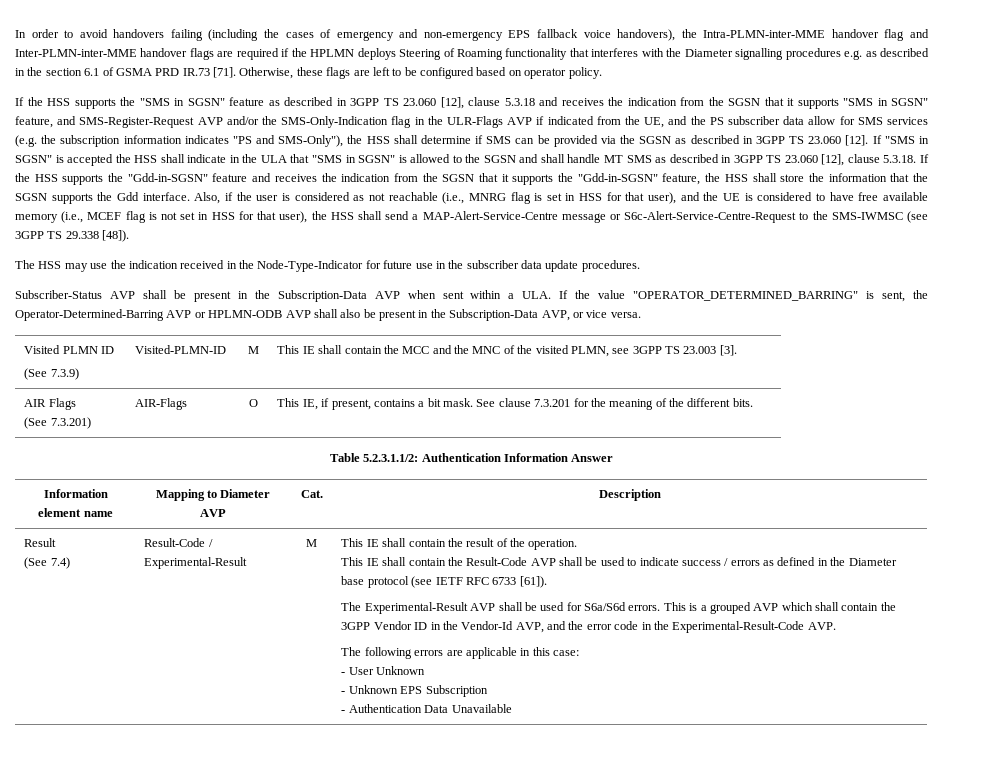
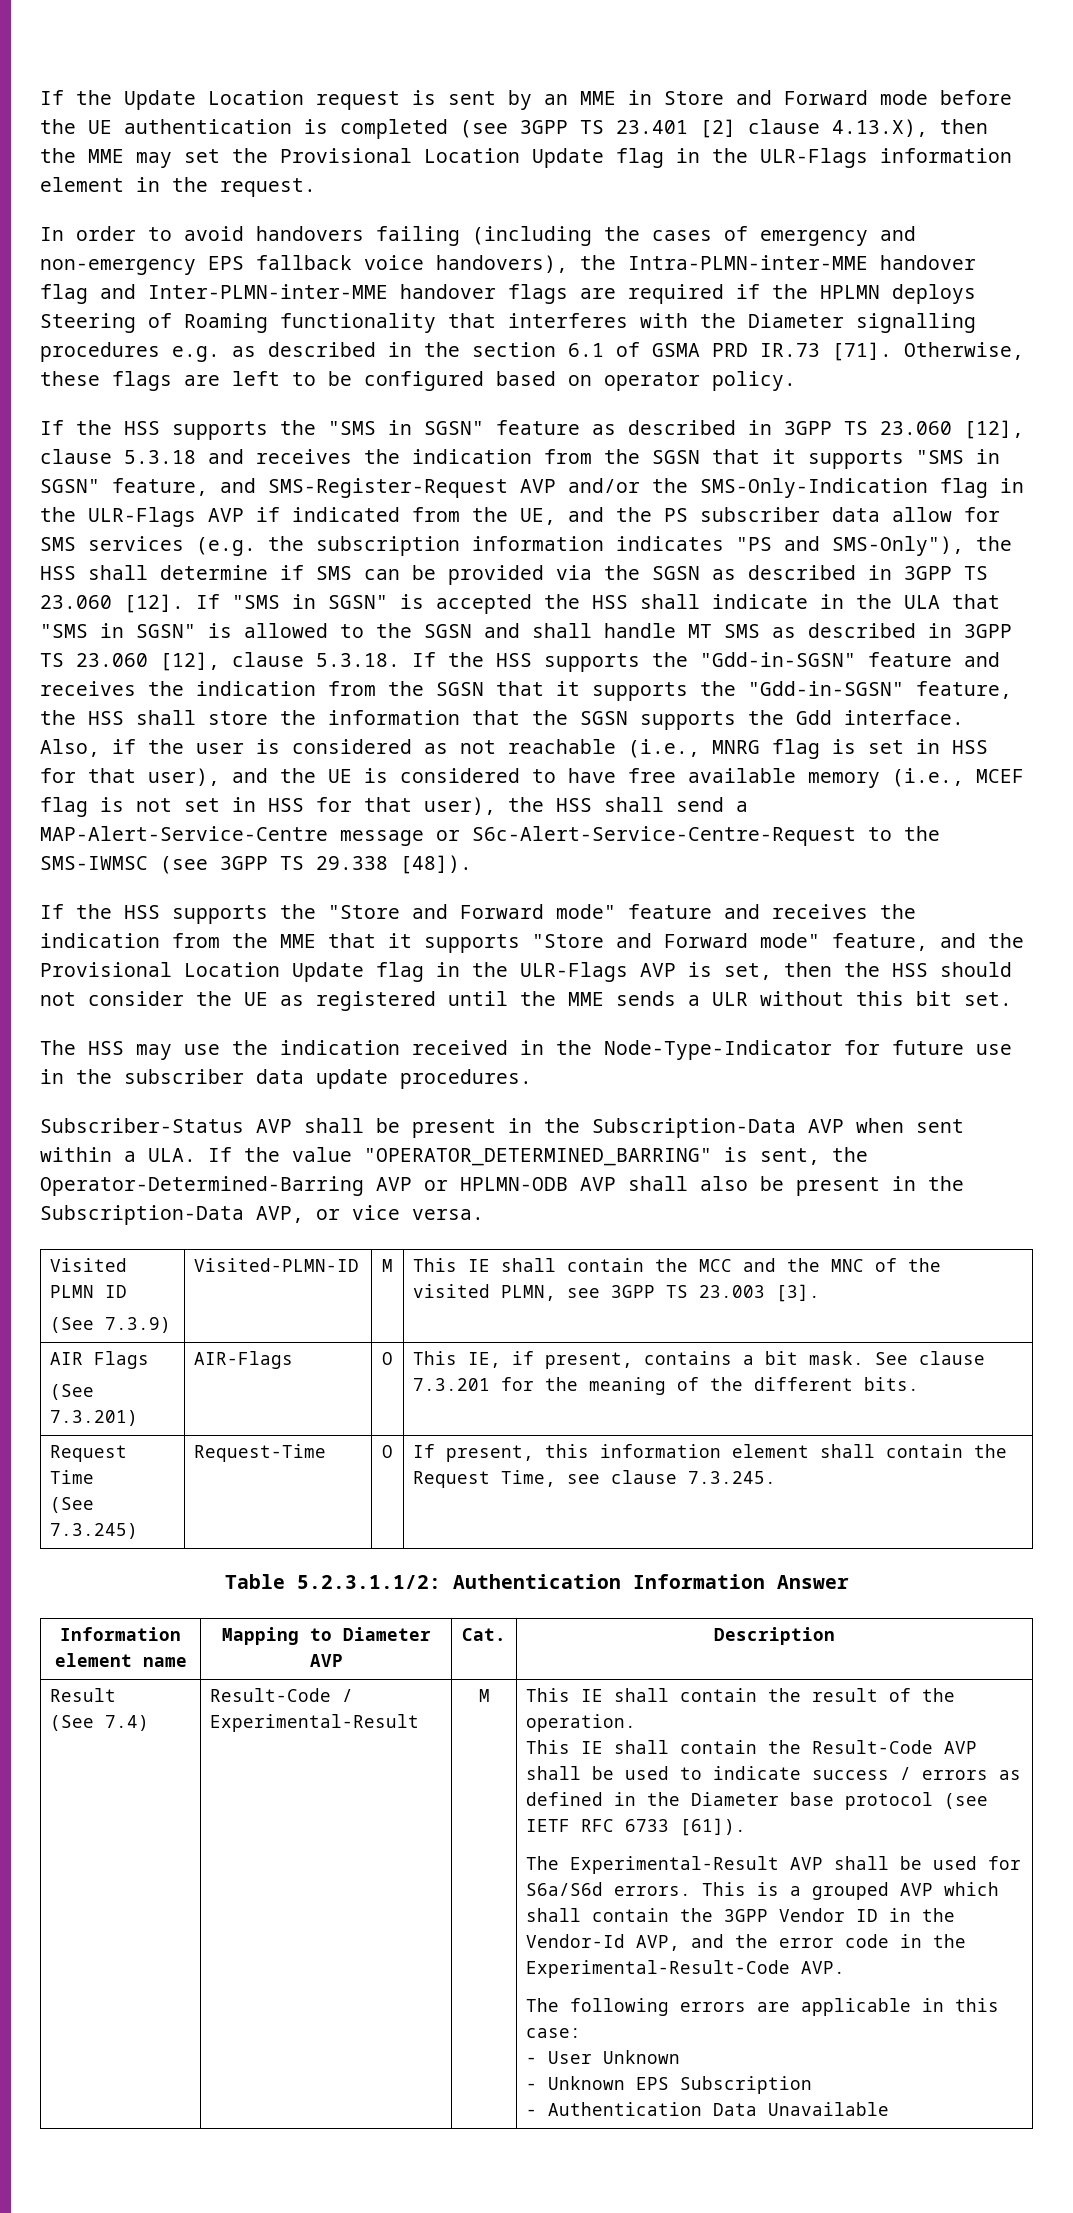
(15, 34) none -> [40,90,1012,110] [40,119,988,139] [40,148,1012,168] [40,177,316,197] If the Update Location request is sent by an MME in Store and Forward mode before the UE authentication is completed (see 3GPP TS 23.401 [2] clause 4.13.X), then the MME may set the Provisional Location Update flag in the ULR-Flags information element in the request. //
(130, 236) none -> [40,904,916,924] [40,933,1024,953] [40,962,1012,982] [40,991,1012,1011] // If the HSS supports the "Store and Forward mode" feature and receives the indication from the MME that it supports "Store and Forward mode" feature, and the Provisional Location Update flag in the ULR-Flags AVP is set, then the HSS should not consider the UE as registered until the MME sends a ULR without this bit set.
(753, 402) none -> [50,1445,128,1462] [50,1470,95,1484] [50,1497,95,1513] [50,1523,139,1539] [194,1444,327,1462] [382,1445,393,1458] [413,1444,1008,1462] [413,1470,777,1488] // Request Time // (See 7.3.245) | Request-Time | O | If present, this information element shall contain the Request Time, see clause 7.3.245.

